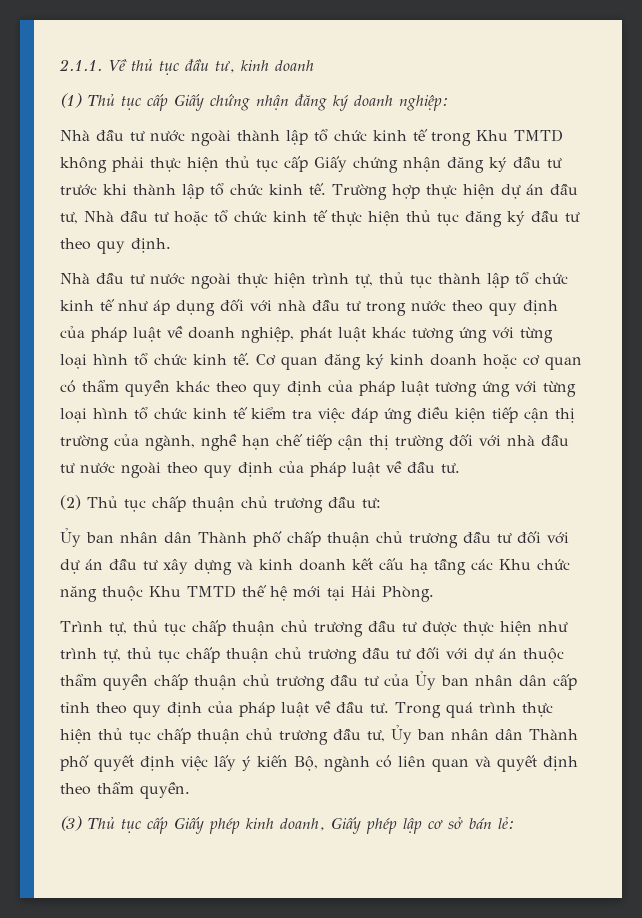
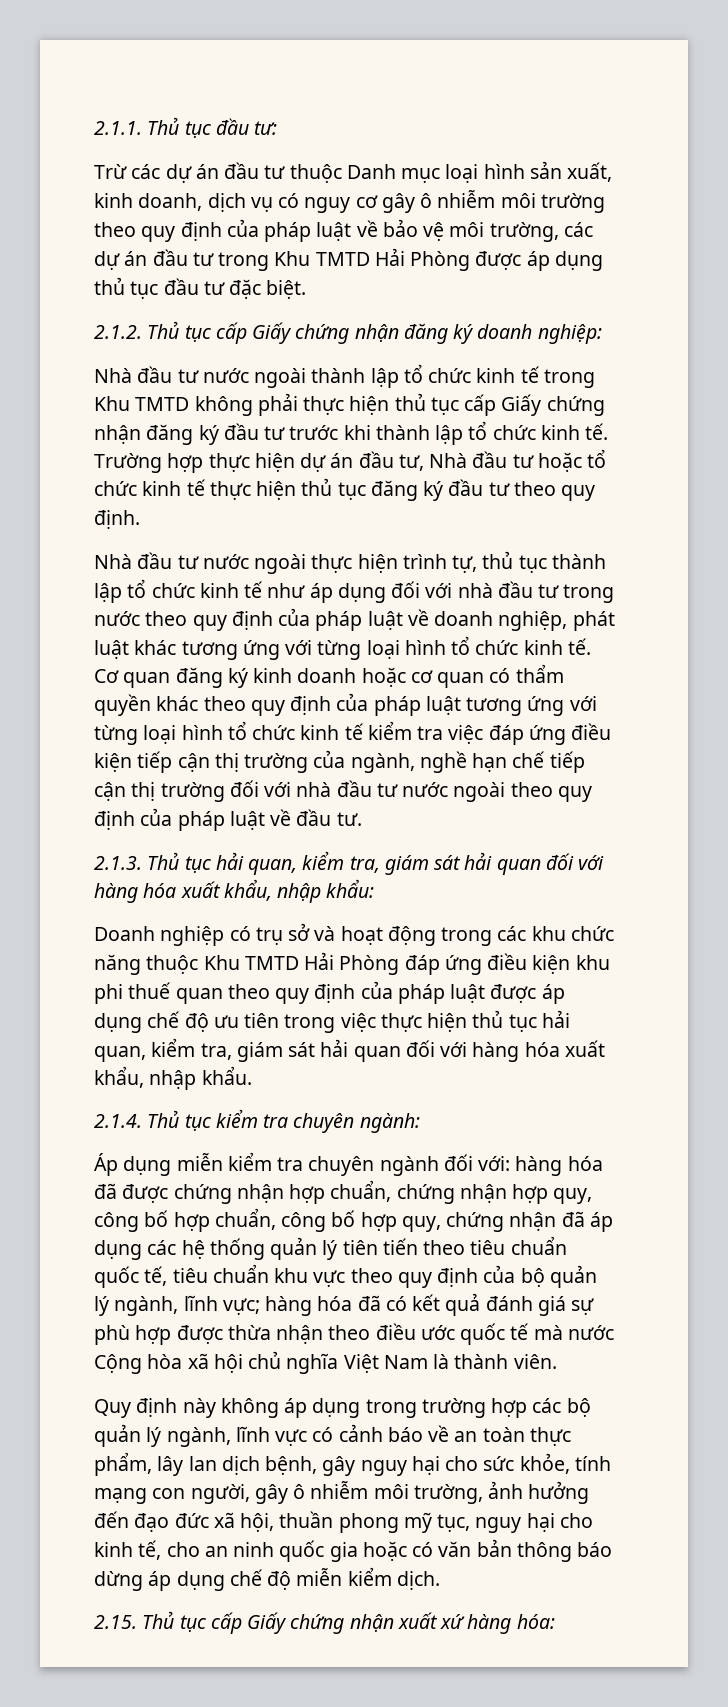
[108,59,314,75] [60,93,82,108] Về thủ tục đầu tư, kinh doanh // (1) -> [147,117,278,138] [94,161,613,183] [94,190,605,213] [94,219,593,242] [94,248,603,271] [94,277,307,299] [94,325,142,339] Thủ tục đầu tư: // Trừ các dự án đầu tư thuộc Danh mục loại hình sản xuất, kinh doanh, dịch vụ có nguy cơ gây ô nhiễm môi trường theo quy định của pháp luật về bảo vệ môi trường, các dự án đầu tư trong Khu TMTD Hải Phòng được áp dụng thủ tục đầu tư đặc biệt. // 2.1.2.
[60,495,381,513] [60,528,569,548] [60,558,531,575] (2) Thủ tục chấp thuận chủ trương đầu tư: // Ủy ban nhân dân Thành phố chấp thuận chủ trương đầu tư đối với dự án đầu tư xây dựng và kinh doanh kết cấu hạ tầng các Khu -> [94,851,605,875] [94,879,375,903] [94,923,566,946] 2.1.3. Thủ tục hải quan, kiểm tra, giám sát hải quan đối với hàng hóa xuất khẩu, nhập khẩu: // Doanh nghiệp có trụ sở và hoạt động trong các khu
[242,585,434,602] [60,620,568,637] [60,647,564,664] [60,671,577,691] [60,701,553,718] [60,725,578,745] [60,755,578,772] [60,782,190,799] [60,816,515,834] thế hệ mới tại Hải Phòng. // Trình tự, thủ tục chấp thuận chủ trương đầu tư được thực hiện như trình tự, thủ tục chấp thuận chủ trương đầu tư đối với dự án thuộc thẩm quyền chấp thuận chủ trương đầu tư của Ủy ban nhân dân cấp tỉnh theo quy định của pháp luật về đầu tư. Trong quá trình thực hiện thủ tục chấp thuận chủ trương đầu tư, Ủy ban nhân dân Thành phố quyết định việc lấy ý kiến Bộ, ngành có liên quan và quyết định theo thẩm quyền. // (3) Thủ tục cấp Giấy phép kinh doanh, Giấy phép lập cơ sở bán lẻ: -> [304,952,610,975] [94,981,565,1004] [94,1010,570,1033] [94,1038,605,1062] [94,1066,252,1090] [94,1109,420,1133] [94,1152,603,1176] [94,1180,593,1204] [94,1208,613,1232] [94,1236,567,1260] [94,1264,597,1288] [94,1293,595,1316] [94,1323,614,1345] [94,1351,557,1374] [94,1398,591,1418] [94,1424,571,1447] [94,1452,611,1476] [94,1481,590,1504] [94,1511,593,1533] [94,1539,613,1562] [94,1567,440,1591] [94,1611,555,1634] Hải Phòng đáp ứng điều kiện khu phi thuế quan theo quy định của pháp luật được áp dụng chế độ ưu tiên trong việc thực hiện thủ tục hải quan, kiểm tra, giám sát hải quan đối với hàng hóa xuất khẩu, nhập khẩu. // 2.1.4. Thủ tục kiểm tra chuyên ngành: // Áp dụng miễn kiểm tra chuyên ngành đối với: hàng hóa đã được chứng nhận hợp chuẩn, chứng nhận hợp quy, công bố hợp chuẩn, công bố hợp quy, chứng nhận đã áp dụng các hệ thống quản lý tiên tiến theo tiêu chuẩn quốc tế, tiêu chuẩn khu vực theo quy định của bộ quản lý ngành, lĩnh vực; hàng hóa đã có kết quả đánh giá sự phù hợp được thừa nhận theo điều ước quốc tế mà nước Cộng hòa xã hội chủ nghĩa Việt Nam là thành viên. // Quy định này không áp dụng trong trường hợp các bộ quản lý ngành, lĩnh vực có cảnh báo về an toàn thực phẩm, lây lan dịch bệnh, gây nguy hại cho sức khỏe, tính mạng con người, gây ô nhiễm môi trường, ảnh hưởng đến đạo đức xã hội, thuần phong mỹ tục, nguy hại cho kinh tế, cho an ninh quốc gia hoặc có văn bản thông báo dừng áp dụng chế độ miễn kiểm dịch. // 2.15. Thủ tục cấp Giấy chứng nhận xuất xứ hàng hóa:

